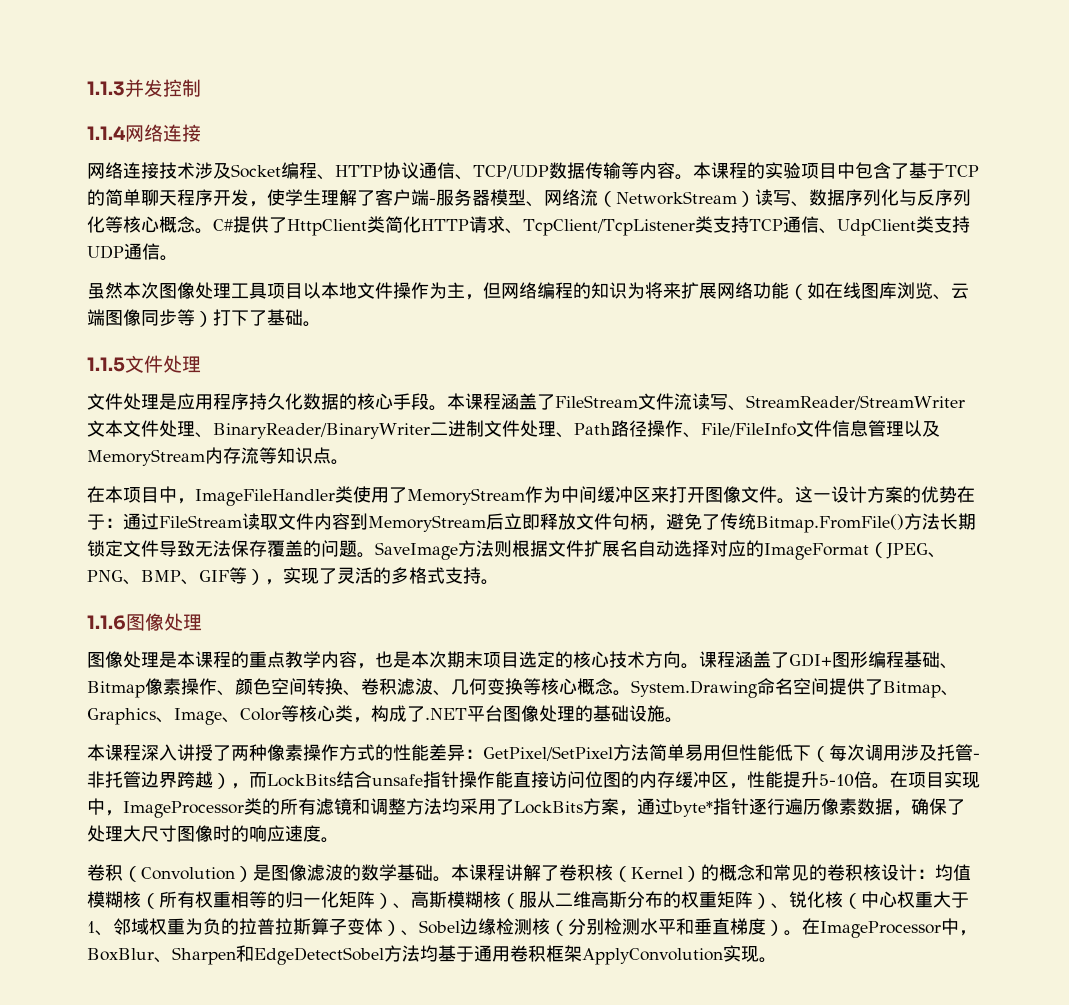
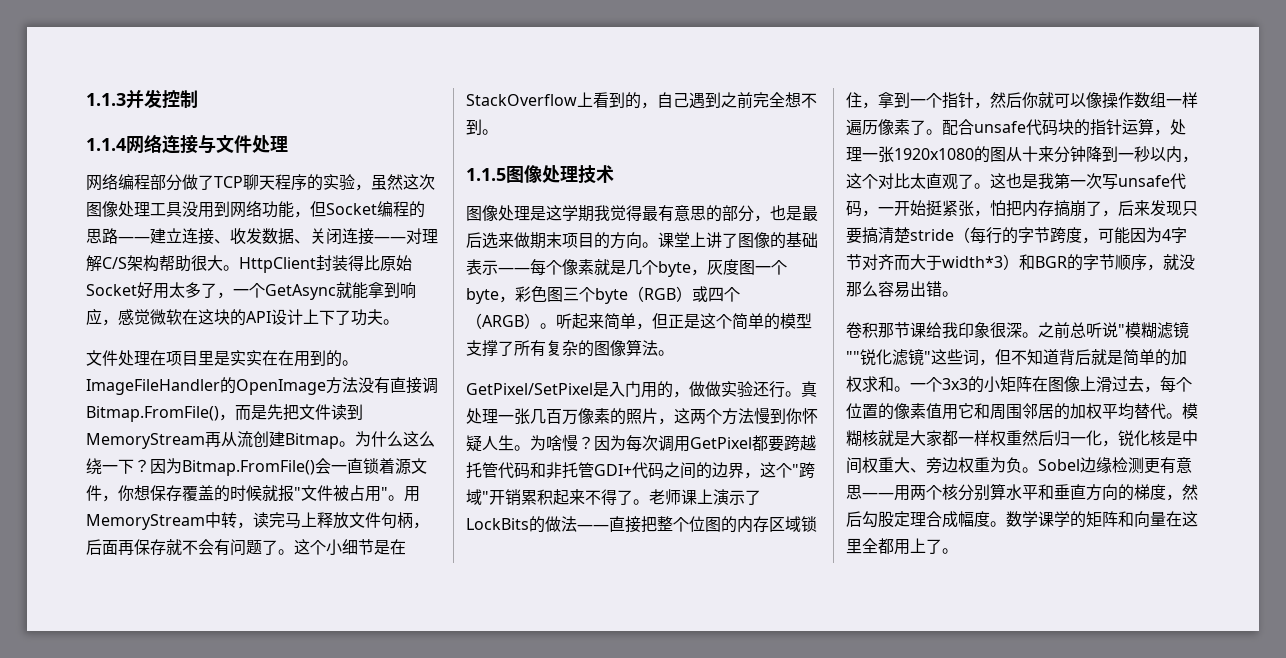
[87,162,979,180] [87,189,971,207] [87,216,970,236] [87,243,178,261] [87,282,969,300] [87,309,321,327] [87,355,201,373] [87,393,965,411] [87,420,940,439] [87,447,349,466] [87,486,975,506] [87,513,976,533] [87,540,946,560] [87,567,499,585] [87,613,202,631] // 网络连接技术涉及Socket编程、HTTP协议通信、TCP/UDP数据传输等内容。本课程的实验项目中包含了基于TCP的简单聊天程序开发，使学生理解了客户端-服务器模型、网络流（NetworkStream）读写、数据序列化与反序列化等核心概念。C#提供了HttpClient类简化HTTP请求、TcpClient/TcpListener类支持TCP通信、UdpClient类支持UDP通信。 // 虽然本次图像处理工具项目以本地文件操作为主，但网络编程的知识为将来扩展网络功能（如在线图库浏览、云端图像同步等）打下了基础。 // 1.1.5文件处理 // 文件处理是应用程序持久化数据的核心手段。本课程涵盖了FileStream文件流读写、StreamReader/StreamWriter文本文件处理、BinaryReader/BinaryWriter二进制文件处理、Path路径操作、File/FileInfo文件信息管理以及MemoryStream内存流等知识点。 // 在本项目中，ImageFileHandler类使用了MemoryStream作为中间缓冲区来打开图像文件。这一设计方案的优势在于：通过FileStream读取文件内容到MemoryStream后立即释放文件句柄，避免了传统Bitmap.FromFile()方法长期锁定文件导致无法保存覆盖的问题。SaveImage方法则根据文件扩展名自动选择对应的ImageFormat（JPEG、PNG、BMP、GIF等），实现了灵活的多格式支持。 // 1.1.6图像处理 -> [198,135,288,154] [86,173,435,191] [86,200,425,218] [86,228,438,245] [86,255,412,273] [86,282,416,300] [86,308,399,326] [86,350,358,367] [86,377,438,395] [86,404,363,422] [86,431,435,449] [86,458,427,476] [86,485,420,502] [86,512,429,530] [86,539,406,556] [466,92,817,109] [466,119,498,135] [466,165,614,184] 与文件处理 // 网络编程部分做了TCP聊天程序的实验，虽然这次图像处理工具没用到网络功能，但Socket编程的思路——建立连接、收发数据、关闭连接——对理解C/S架构帮助很大。HttpClient封装得比原始Socket好用太多了，一个GetAsync就能拿到响应，感觉微软在这块的API设计上下了功夫。 // 文件处理在项目里是实实在在用到的。ImageFileHandler的OpenImage方法没有直接调Bitmap.FromFile()，而是先把文件读到MemoryStream再从流创建Bitmap。为什么这么绕一下？因为Bitmap.FromFile()会一直锁着源文件，你想保存覆盖的时候就报"文件被占用"。用MemoryStream中转，读完马上释放文件句柄，后面再保存就不会有问题了。这个小细节是在StackOverflow上看到的，自己遇到之前完全想不到。 // 1.1.5图像处理技术
[177,651,958,669] [87,678,959,698] [87,705,683,725] [87,744,980,762] [87,771,980,789] [87,798,965,818] [87,825,339,843] [87,864,971,882] [87,891,969,909] [87,918,977,938] [87,945,759,965] 本课程的重点教学内容，也是本次期末项目选定的核心技术方向。课程涵盖了GDI+图形编程基础、Bitmap像素操作、颜色空间转换、卷积滤波、几何变换等核心概念。System.Drawing命名空间提供了Bitmap、Graphics、Image、Color等核心类，构成了.NET平台图像处理的基础设施。 // 本课程深入讲授了两种像素操作方式的性能差异：GetPixel/SetPixel方法简单易用但性能低下（每次调用涉及托管-非托管边界跨越），而LockBits结合unsafe指针操作能直接访问位图的内存缓冲区，性能提升5-10倍。在项目实现中，ImageProcessor类的所有滤镜和调整方法均采用了LockBits方案，通过byte*指针逐行遍历像素数据，确保了处理大尺寸图像时的响应速度。 // 卷积（Convolution）是图像滤波的数学基础。本课程讲解了卷积核（Kernel）的概念和常见的卷积核设计：均值模糊核（所有权重相等的归一化矩阵）、高斯模糊核（服从二维高斯分布的权重矩阵）、锐化核（中心权重大于1、邻域权重为负的拉普拉斯算子变体）、Sobel边缘检测核（分别检测水平和垂直梯度）。在ImageProcessor中，BoxBlur、Sharpen和EdgeDetectSobel方法均基于通用卷积框架ApplyConvolution实现 -> [546,205,818,222] [466,232,818,249] [466,259,787,277] [466,286,740,304] [466,313,812,330] [466,339,674,357] [466,381,817,398] [466,407,818,425] [466,434,816,452] [466,462,815,479] [466,489,761,506] [466,516,817,533] [846,92,1198,109] [846,118,1186,136] [846,146,1198,163] [846,173,1186,190] [846,200,1198,217] [846,227,1187,244] [846,254,1195,271] [846,281,958,298] [846,321,1189,339] [846,348,1187,366] [846,376,1192,393] [846,403,1198,420] [846,430,1198,447] [846,457,1192,474] [846,483,1198,501] [846,511,1198,528] [846,538,942,555] 这学期我觉得最有意思的部分，也是最后选来做期末项目的方向。课堂上讲了图像的基础表示——每个像素就是几个byte，灰度图一个byte，彩色图三个byte（RGB）或四个（ARGB）。听起来简单，但正是这个简单的模型支撑了所有复杂的图像算法。 // GetPixel/SetPixel是入门用的，做做实验还行。真处理一张几百万像素的照片，这两个方法慢到你怀疑人生。为啥慢？因为每次调用GetPixel都要跨越托管代码和非托管GDI+代码之间的边界，这个"跨域"开销累积起来不得了。老师课上演示了LockBits的做法——直接把整个位图的内存区域锁住，拿到一个指针，然后你就可以像操作数组一样遍历像素了。配合unsafe代码块的指针运算，处理一张1920x1080的图从十来分钟降到一秒以内，这个对比太直观了。这也是我第一次写unsafe代码，一开始挺紧张，怕把内存搞崩了，后来发现只要搞清楚stride（每行的字节跨度，可能因为4字节对齐而大于width*3）和BGR的字节顺序，就没那么容易出错。 // 卷积那节课给我印象很深。之前总听说"模糊滤镜""锐化滤镜"这些词，但不知道背后就是简单的加权求和。一个3x3的小矩阵在图像上滑过去，每个位置的像素值用它和周围邻居的加权平均替代。模糊核就是大家都一样权重然后归一化，锐化核是中间权重大、旁边权重为负。Sobel边缘检测更有意思——用两个核分别算水平和垂直方向的梯度，然后勾股定理合成幅度。数学课学的矩阵和向量在这里全都用上了

